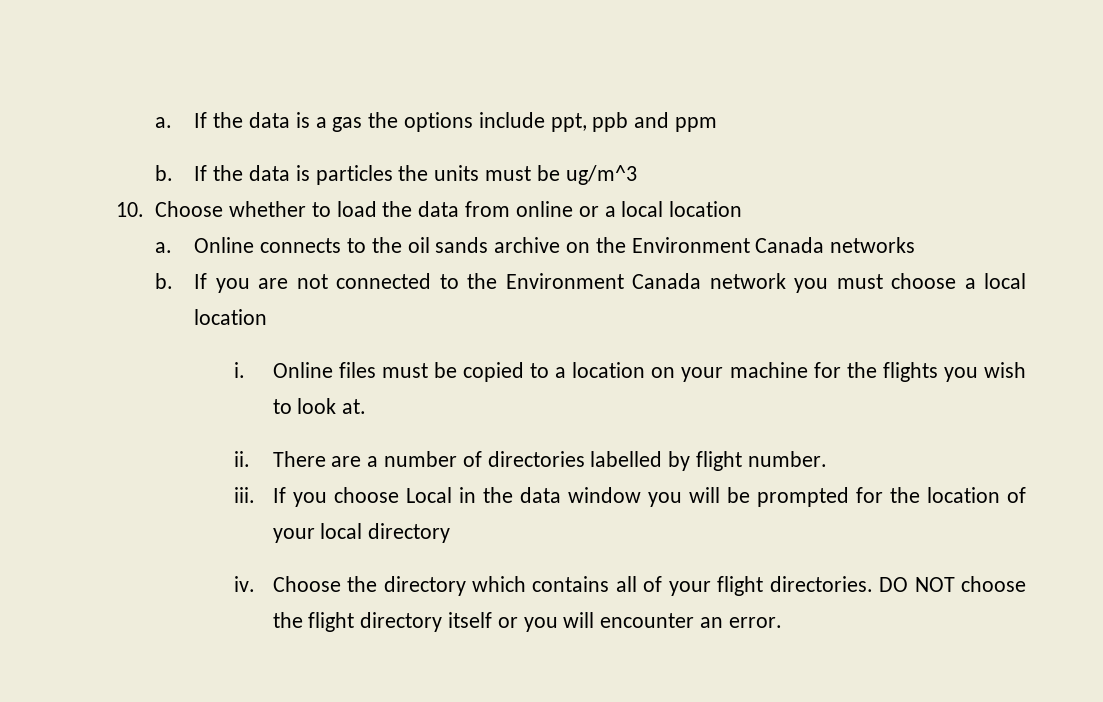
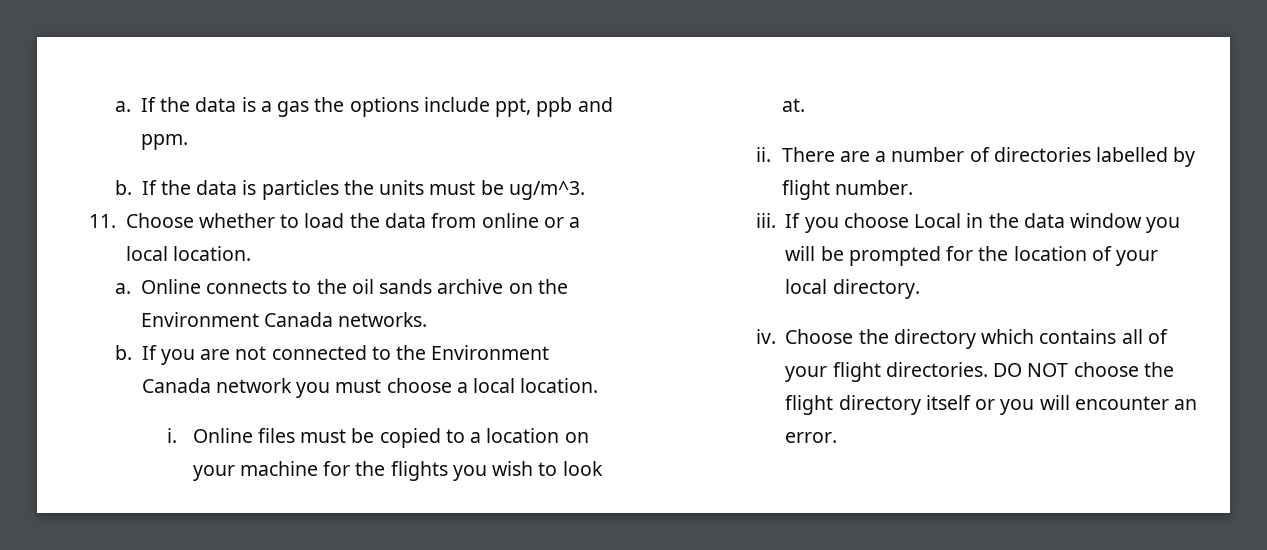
[675,117,718,132] ppm -> [140,134,188,150] ppm.
[565,165,637,185] [116,202,145,217] ug/m^3 // 10. -> [508,181,585,200] [88,214,116,228] ug/m^3. // 11.
[669,201,743,217] location -> [172,246,251,261] location.
[830,237,916,253] networks -> [338,312,428,327] networks.
[194,309,268,325] location -> [520,378,599,393] location.
[368,523,451,543] directory -> [832,279,920,299] directory.

